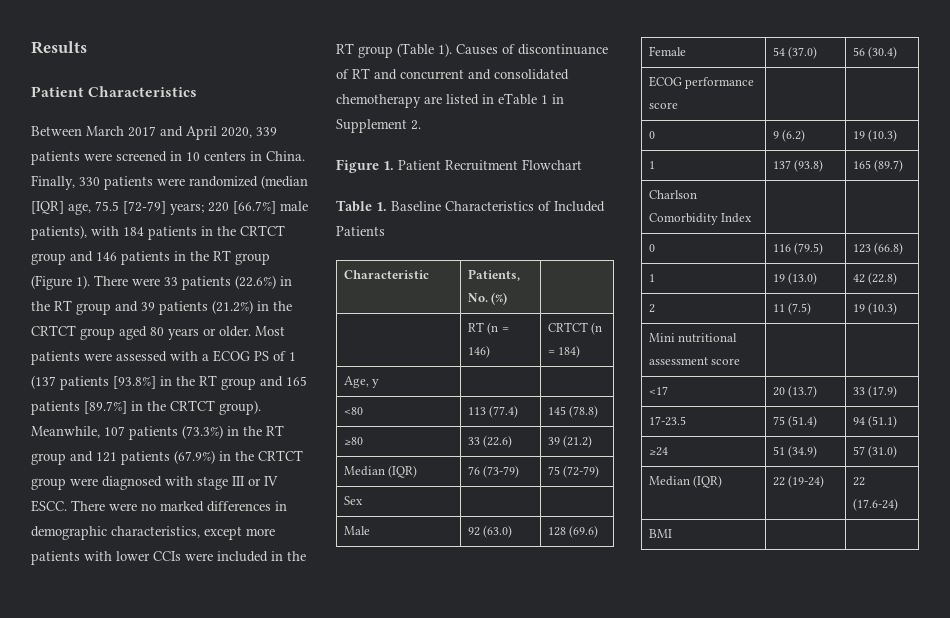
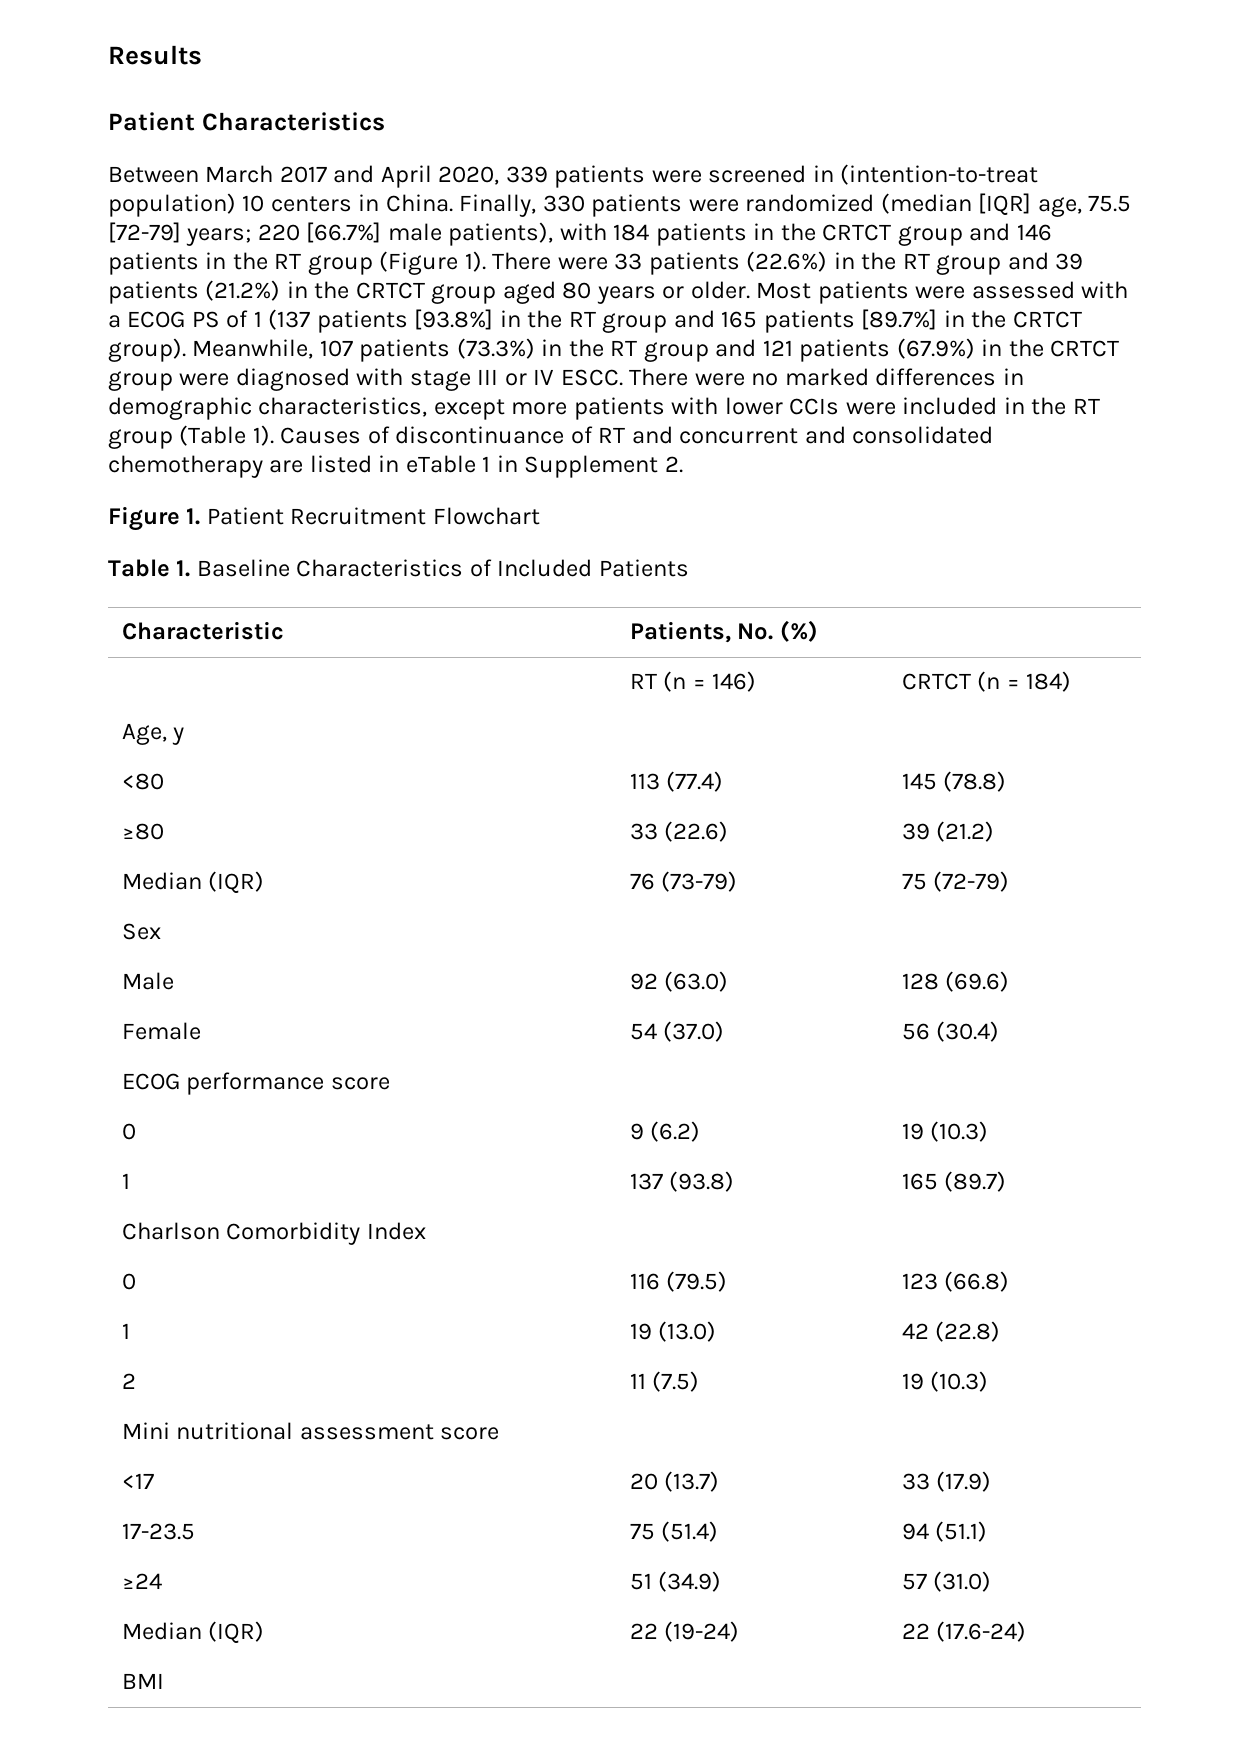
(182, 156) none -> [840,164,1039,185] [108,193,236,217] (intention-to-treat population)

